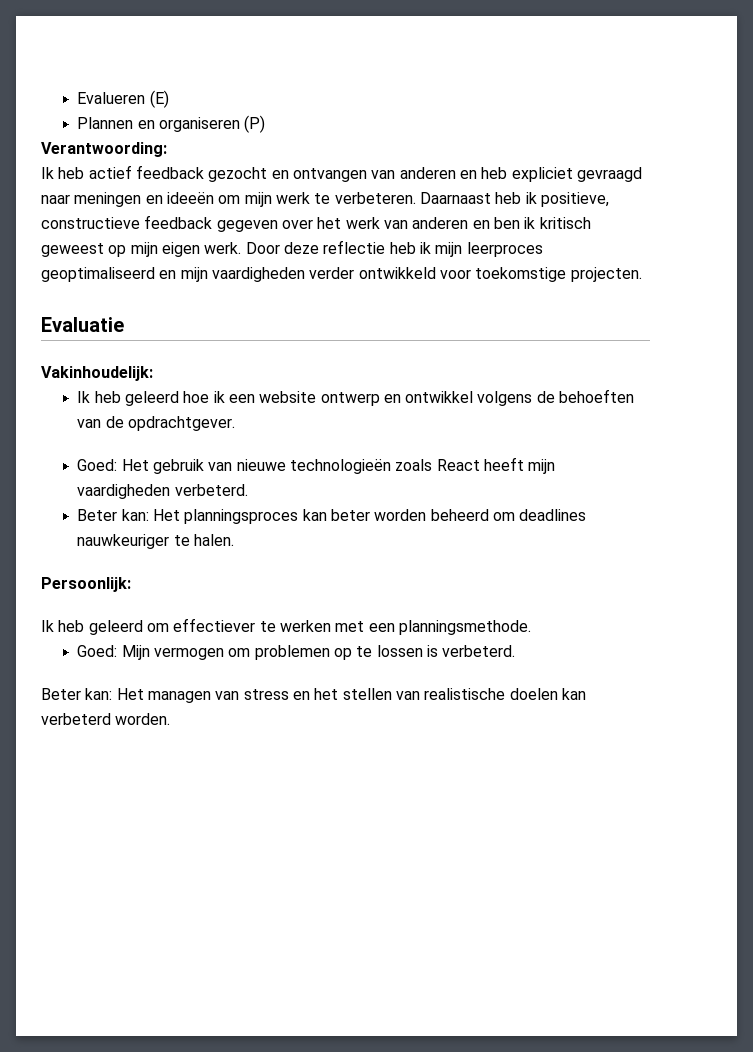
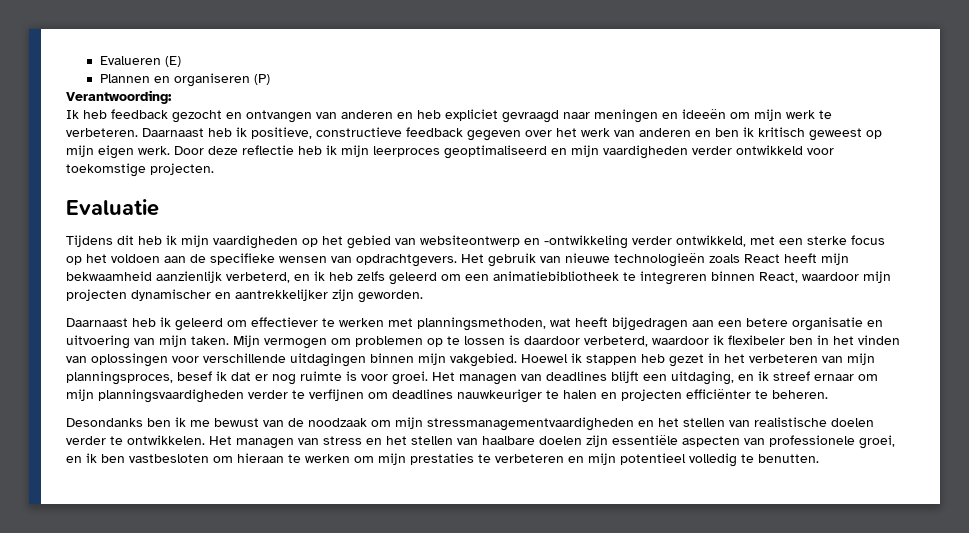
[88,165,132,179] actief -> (107, 114) none
[41,366,153,381] [77,389,635,406] [77,416,235,431] [77,459,118,471] Vakinhoudelijk: // Ik heb geleerd hoe ik een website ontwerp en ontwikkel volgens de behoeften van de opdrachtgever. // Goed: -> [66,235,885,249] [66,253,457,267] Tijdens dit heb ik mijn vaardigheden op het gebied van websiteontwerp en -ontwikkeling verder ontwikkeld, met een sterke focus op het voldoen aan de specifieke wensen van opdrachtgevers.
[77,484,248,499] [77,509,587,524] [77,534,234,549] [41,577,131,592] [41,620,85,632] vaardigheden verbeterd. // Beter kan: Het planningsproces kan beter worden beheerd om deadlines nauwkeuriger te halen. // Persoonlijk: // Ik heb -> [66,271,891,285] [66,289,423,303] [66,317,171,327] bekwaamheid aanzienlijk verbeterd, en ik heb zelfs geleerd om een animatiebibliotheek te integreren binnen React, waardoor mijn projecten dynamischer en aantrekkelijker zijn geworden. // Daarnaast heb ik
[368,620,531,635] [77,645,118,657] een planningsmethode. // Goed: -> [417,317,883,331] [66,335,229,349] planningsmethoden, wat heeft bijgedragen aan een betere organisatie en uitvoering van mijn taken.
[442,645,516,657] [41,688,113,700] verbeterd. // Beter kan: -> [524,335,900,347] [66,353,875,367] [66,371,878,385] [66,389,828,403] [66,417,874,431] [66,435,205,445] daardoor verbeterd, waardoor ik flexibeler ben in het vinden van oplossingen voor verschillende uitdagingen binnen mijn vakgebied. Hoewel ik stappen heb gezet in het verbeteren van mijn planningsproces, besef ik dat er nog ruimte is voor groei. Het managen van deadlines blijft een uitdaging, en ik streef ernaar om mijn planningsvaardigheden verder te verfijnen om deadlines nauwkeuriger te halen en projecten efficiënter te beheren. // Desondanks ben ik me bewust van de noodzaak om mijn stressmanagementvaardigheden en het stellen van realistische doelen verder te ontwikkelen.
[424,688,586,700] [41,713,171,725] realistische doelen kan verbeterd worden. -> [482,435,895,449] [66,453,819,467] haalbare doelen zijn essentiële aspecten van professionele groei, en ik ben vastbesloten om hieraan te werken om mijn prestaties te verbeteren en mijn potentieel volledig te benutten.

